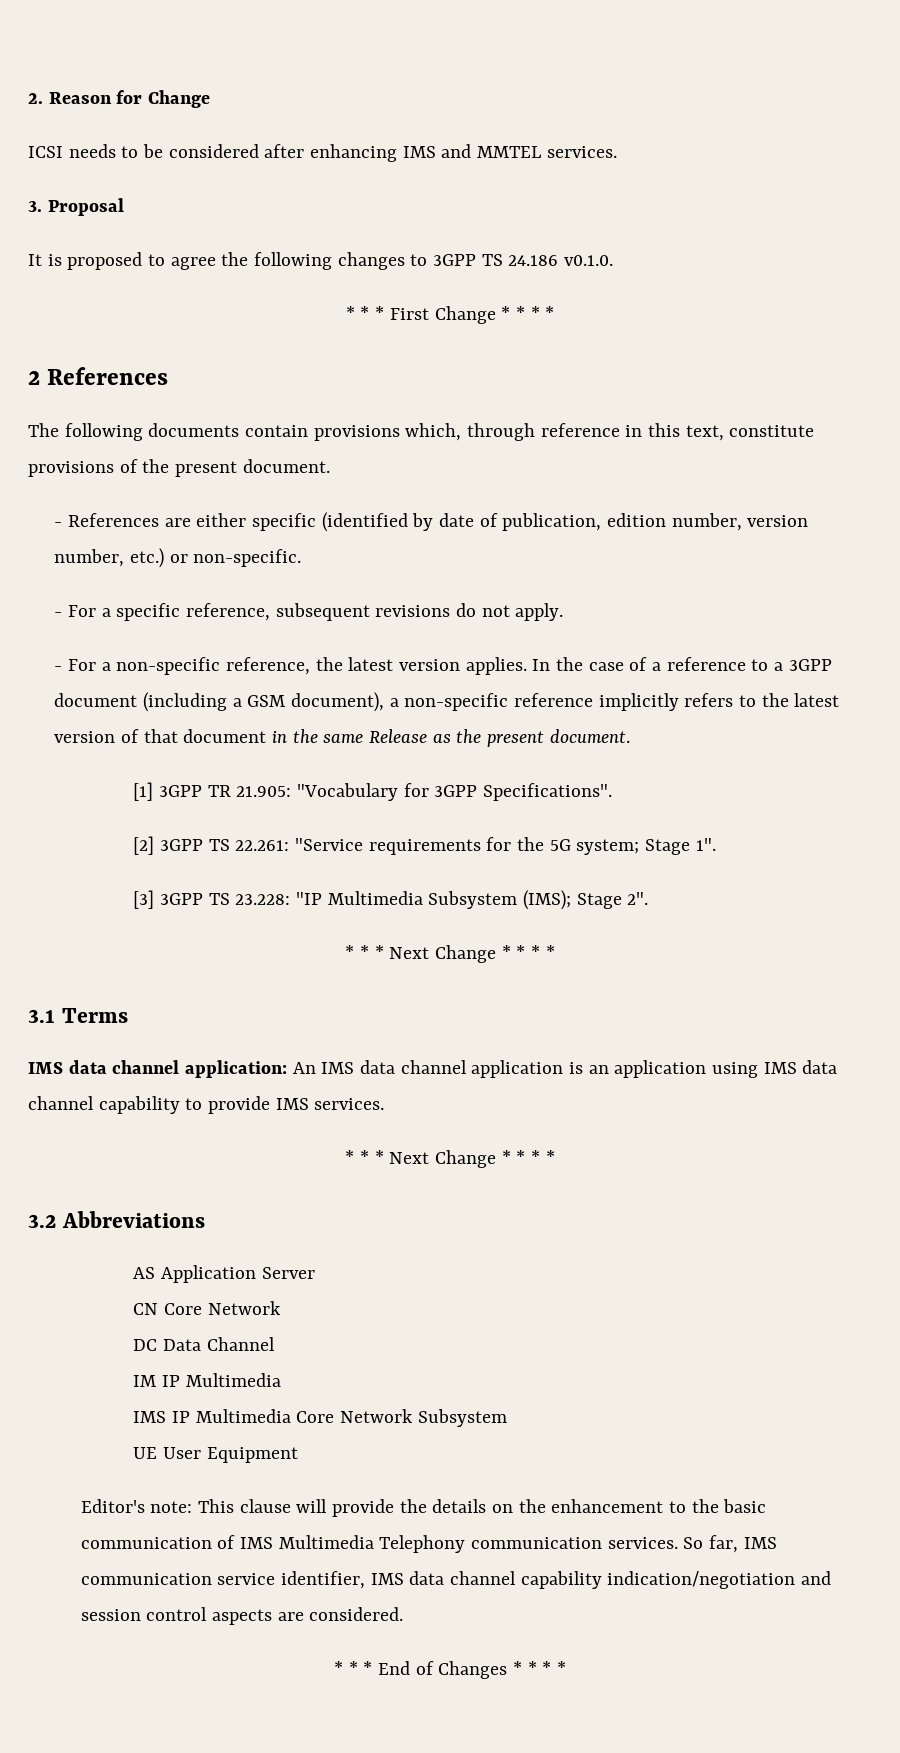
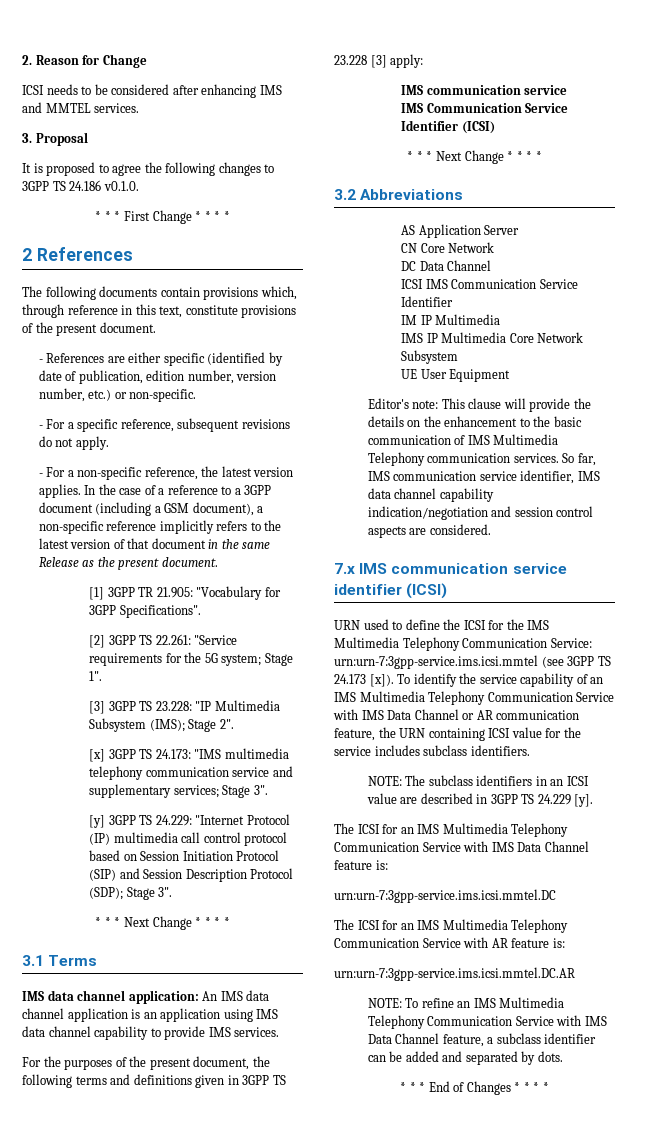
(649, 898) none -> [89,748,289,762] [89,766,293,780] [89,784,268,798] [89,814,290,828] [89,832,288,846] [89,850,280,861] [89,868,294,882] [89,887,173,900] // [x] 3GPP TS 24.173: "IMS multimedia telephony communication service and supplementary services; Stage 3". // [y] 3GPP TS 24.229: "Internet Protocol (IP) multimedia call control protocol based on Session Initiation Protocol (SIP) and Session Description Protocol (SDP); Stage 3".
(385, 1104) none -> [22,1056,270,1070] [22,1074,286,1088] [334,54,424,68] [401,85,568,95] [401,103,569,113] [401,120,495,134] // For the purposes of the present document, the following terms and definitions given in 3GPP TS 23.228 [3] apply: // IMS communication service // IMS Communication Service Identifier (ICSI)
(275, 1344) none -> [401,279,578,289] [401,296,454,307] // ICSI IMS Communication Service Identifier
(404, 1614) none -> [334,563,567,574] [334,583,448,599] [334,619,550,630] [334,637,592,651] [334,655,611,669] [334,673,604,687] [334,691,615,705] [333,709,580,720] [334,727,581,741] [334,745,530,756] [367,775,589,786] [366,793,594,807] [334,823,569,837] [334,841,589,852] [334,860,388,870] [334,889,556,903] [334,919,569,933] [334,937,565,948] [334,967,575,981] [367,997,565,1008] [367,1015,607,1029] [367,1033,597,1047] [367,1051,563,1065] // 7.x IMS communication service identifier (ICSI) // URN used to define the ICSI for the IMS Multimedia Telephony Communication Service: urn:urn-7:3gpp-service.ims.icsi.mmtel (see 3GPP TS 24.173 [x]). To identify the service capability of an IMS Multimedia Telephony Communication Service with IMS Data Channel or AR communication feature, the URN containing ICSI value for the service includes subclass identifiers. // NOTE: The subclass identifiers in an ICSI value are described in 3GPP TS 24.229 [y]. // The ICSI for an IMS Multimedia Telephony Communication Service with IMS Data Channel feature is: // urn:urn-7:3gpp-service.ims.icsi.mmtel.DC // The ICSI for an IMS Multimedia Telephony Communication Service with AR feature is: // urn:urn-7:3gpp-service.ims.icsi.mmtel.DC.AR // NOTE: To refine an IMS Multimedia Telephony Communication Service with IMS Data Channel feature, a subclass identifier can be added and separated by dots.

